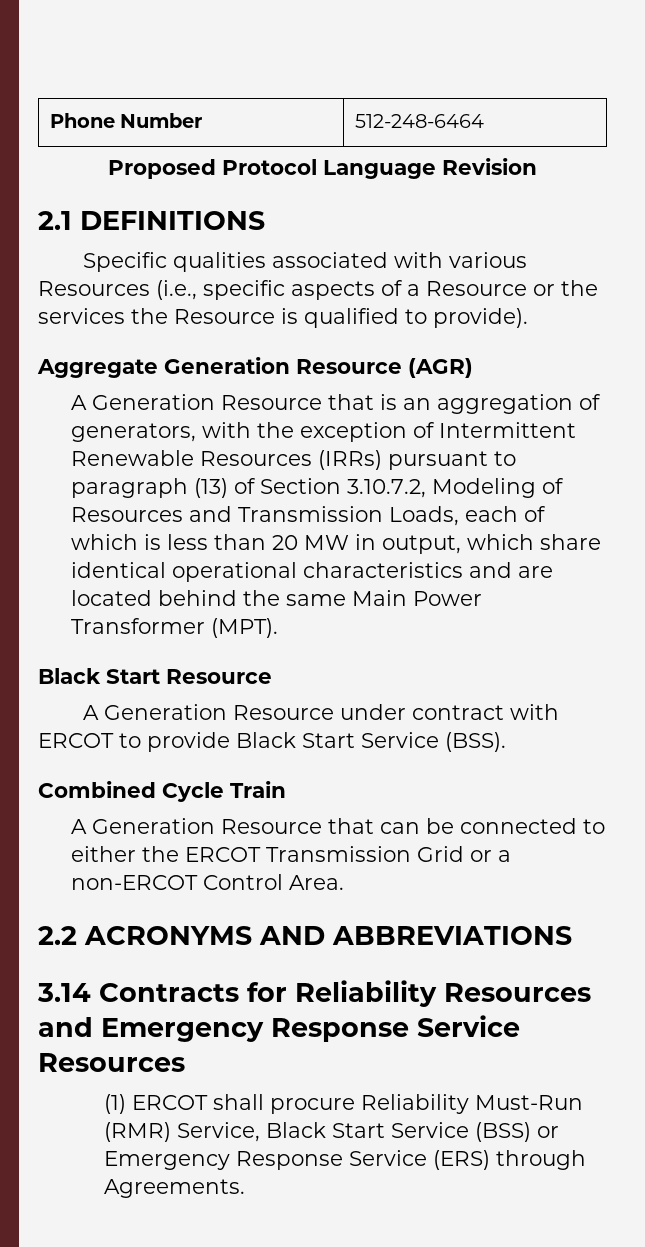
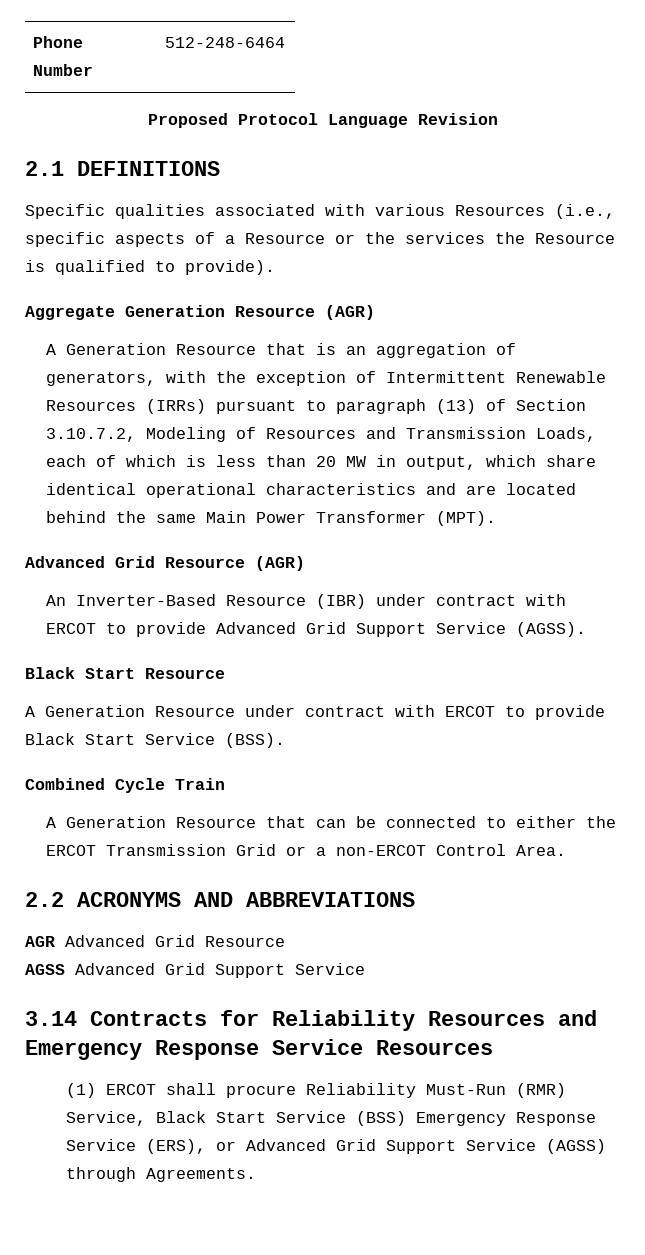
(278, 628) none -> [25,556,305,571] [45,594,566,609] [45,622,586,637] // Advanced Grid Resource (AGR) // An Inverter-Based Resource (IBR) under contract with ERCOT to provide Advanced Grid Support Service (AGSS).
(572, 935) none -> [25,935,285,947] [25,963,365,978] // AGR Advanced Grid Resource // AGSS Advanced Grid Support Service
[536,1126,559,1138] [103,1150,490,1170] or Emergency Response Service (ERS) -> [416,1112,597,1126] [66,1139,607,1154] Emergency Response Service (ERS), or Advanced Grid Support Service (AGSS)

